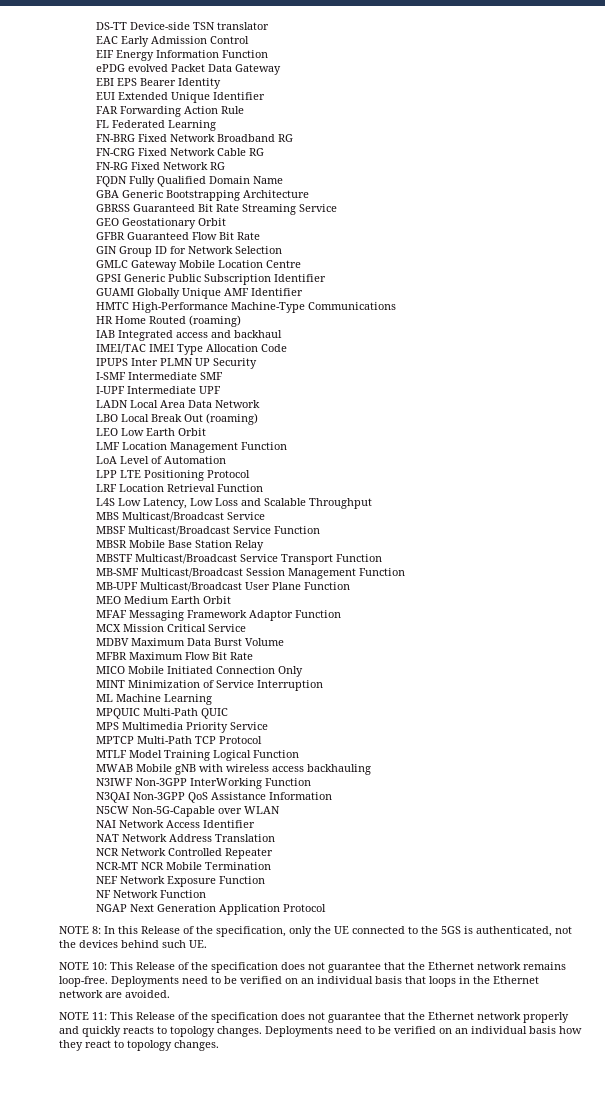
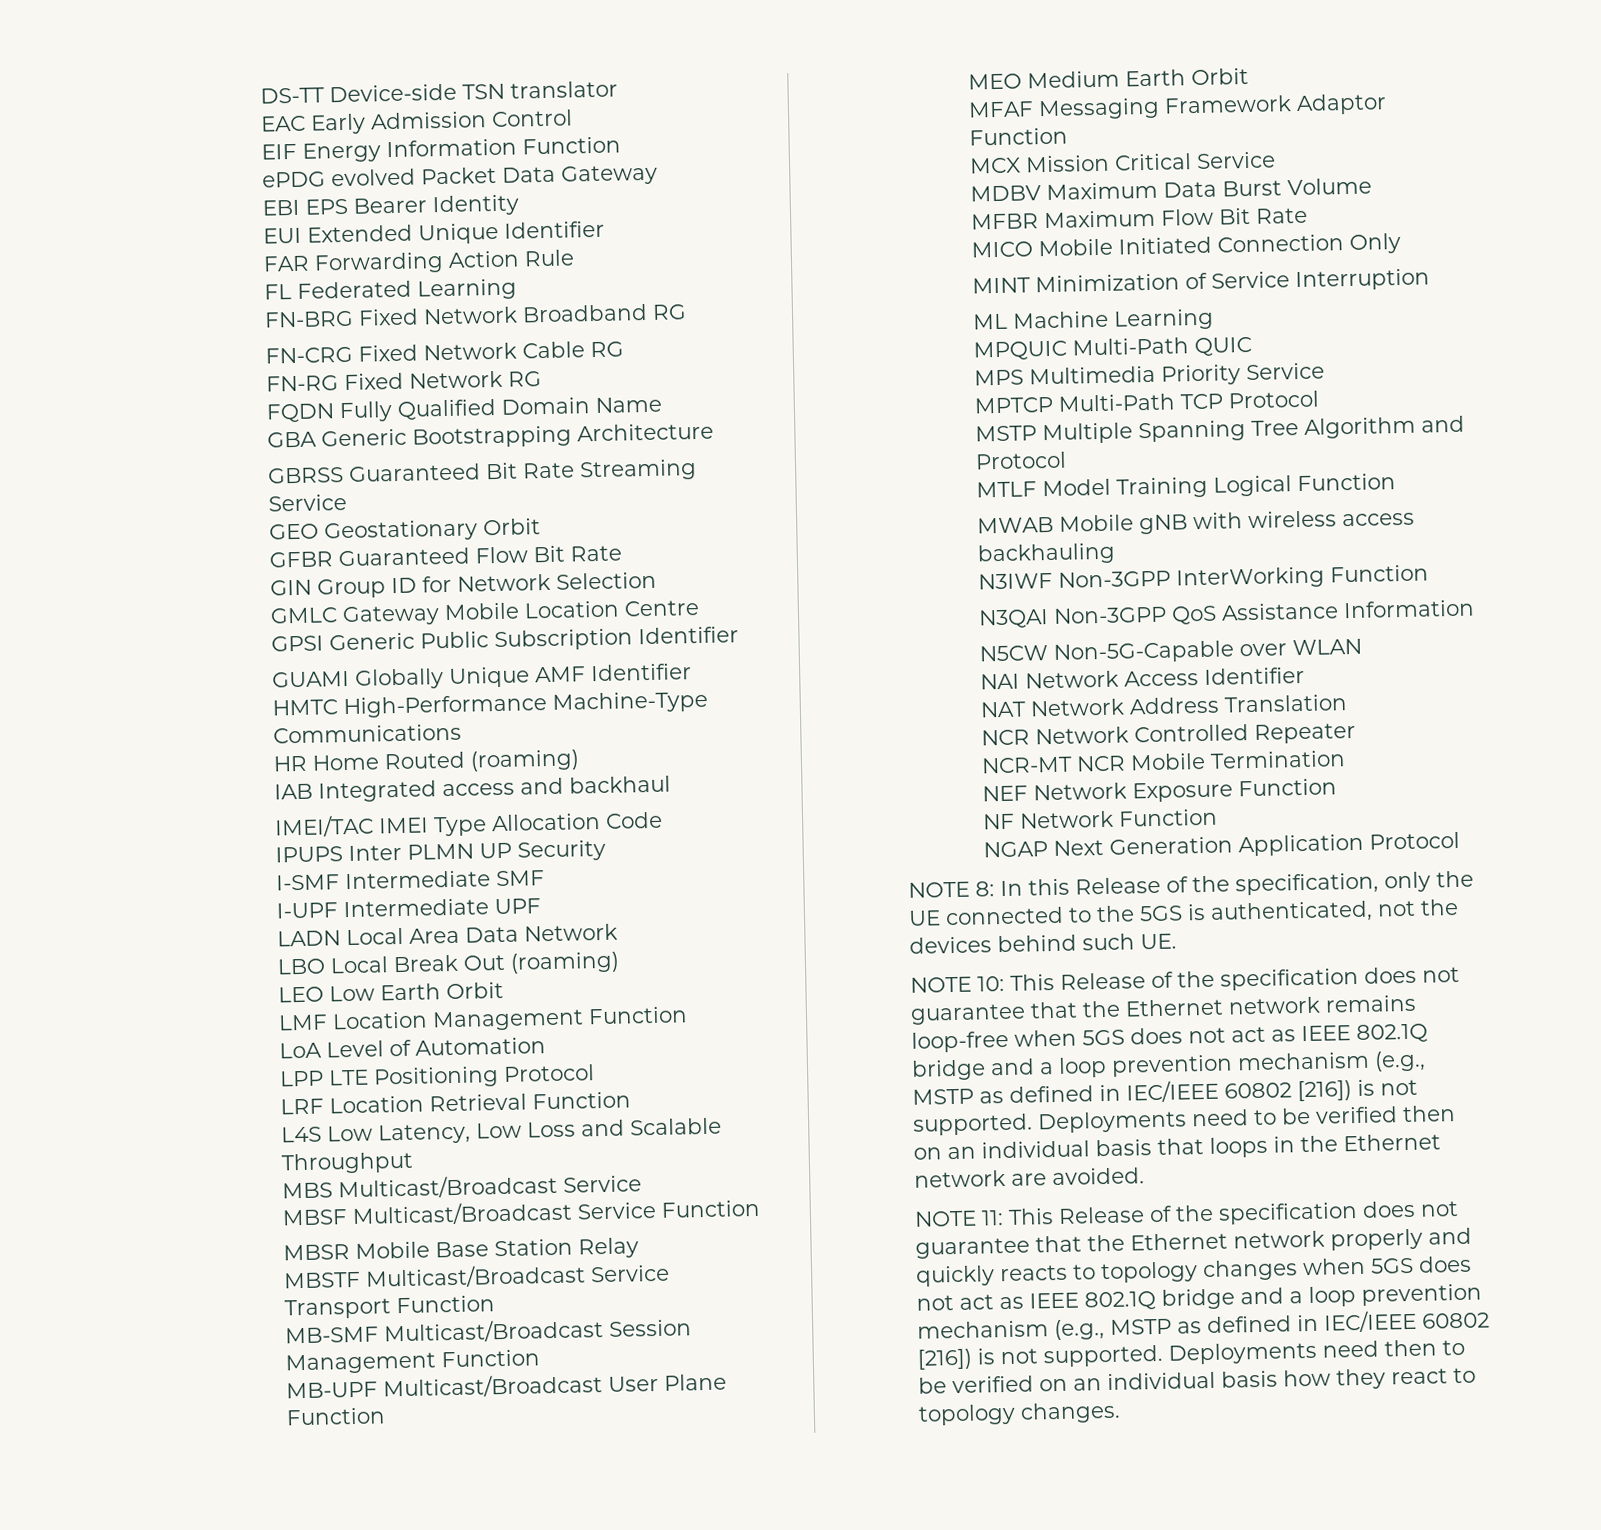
(262, 740) none -> [975,415,1466,445] [975,451,1068,470] // MSTP Multiple Spanning Tree Algorithm and Protocol
[58,976,282,987] loop-free. Deployments need to be verified -> [911,1023,1429,1053] [911,1050,1427,1081] [912,1079,1419,1105] [913,1105,1457,1136] loop-free when 5GS does not act as IEEE 802.1Q bridge and a loop prevention mechanism (e.g., MSTP as defined in IEC/IEEE 60802 [216]) is not supported. Deployments need to be verified then
[216,1026,362,1037] changes. Deployments need -> [1202,1255,1473,1282] [916,1283,1483,1311] [917,1309,1491,1341] [917,1339,1438,1370] changes when 5GS does not act as IEEE 802.1Q bridge and a loop prevention mechanism (e.g., MSTP as defined in IEC/IEEE 60802 [216]) is not supported. Deployments need then

